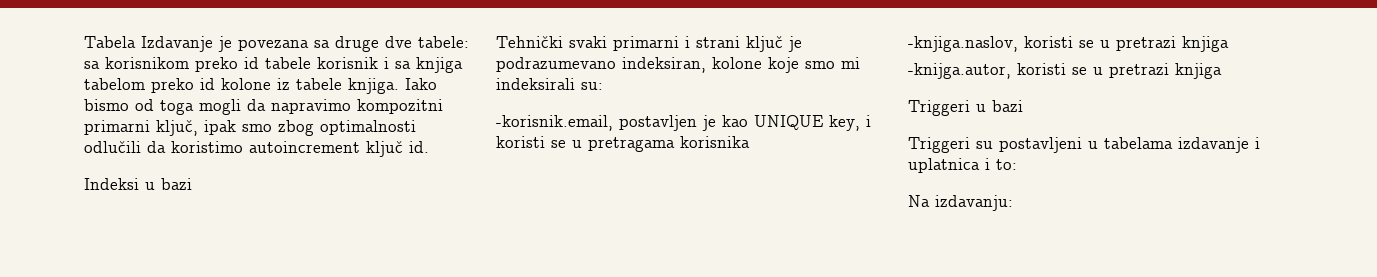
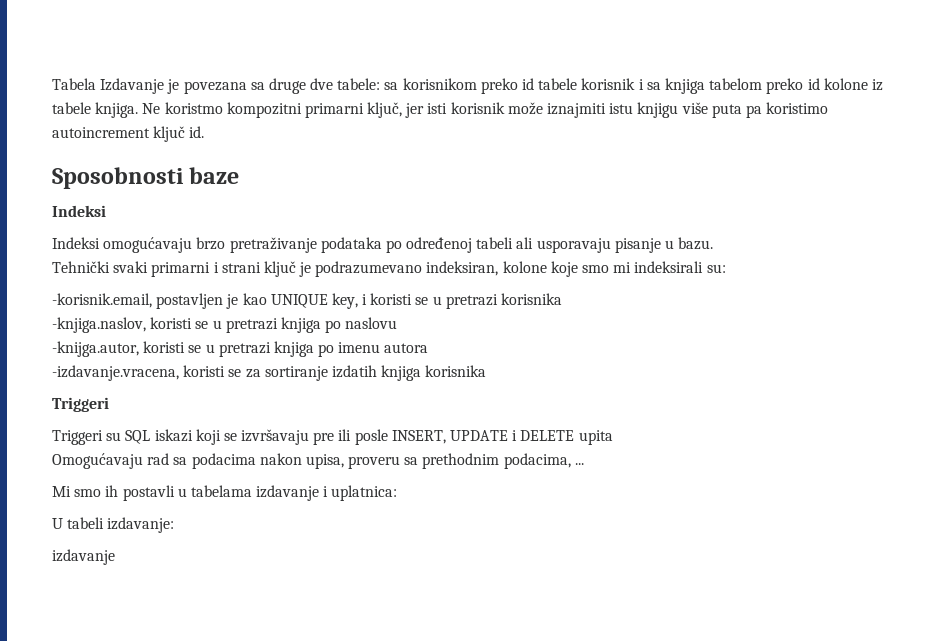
[405,78,437,90] [84,99,443,115] [84,120,416,136] [84,141,166,153] Iako bismo od toga mogli da napravimo kompozitni primarni ključ, ipak smo zbog optimalnosti odlučili da -> [142,102,762,118] Ne koristmo kompozitni primarni ključ, jer isti korisnik može iznajmiti istu knjigu više puta pa
[84,178,192,190] // Indeksi u bazi -> [52,167,240,189] [52,205,106,217] [52,237,714,253] // Sposobnosti baze // Indeksi // Indeksi omogućavaju brzo pretraživanje podataka po određenoj tabeli ali usporavaju pisanje u bazu.
[588,137,675,152] pretragama -> [445,294,498,309] pretrazi
(1229, 44) none -> [325,317,398,333] po naslovu
[908,100,1023,116] // Triggeri u bazi -> [318,342,429,357] [52,365,487,381] [52,397,109,412] po imenu autora // -izdavanje.vracena, koristi se za sortiranje izdatih knjiga korisnika // Triggeri
[999,137,1260,153] [908,158,1017,173] [908,195,1013,211] postavljeni u tabelama izdavanje i uplatnica i to: // Na izdavanju: -> [125,429,613,445] [52,453,584,469] [52,485,398,501] [52,517,175,533] [52,549,115,565] SQL iskazi koji se izvršavaju pre ili posle INSERT, UPDATE i DELETE upita // Omogućavaju rad sa podacima nakon upisa, proveru sa prethodnim podacima, ... // Mi smo ih postavli u tabelama izdavanje i uplatnica: // U tabeli izdavanje: // izdavanje

